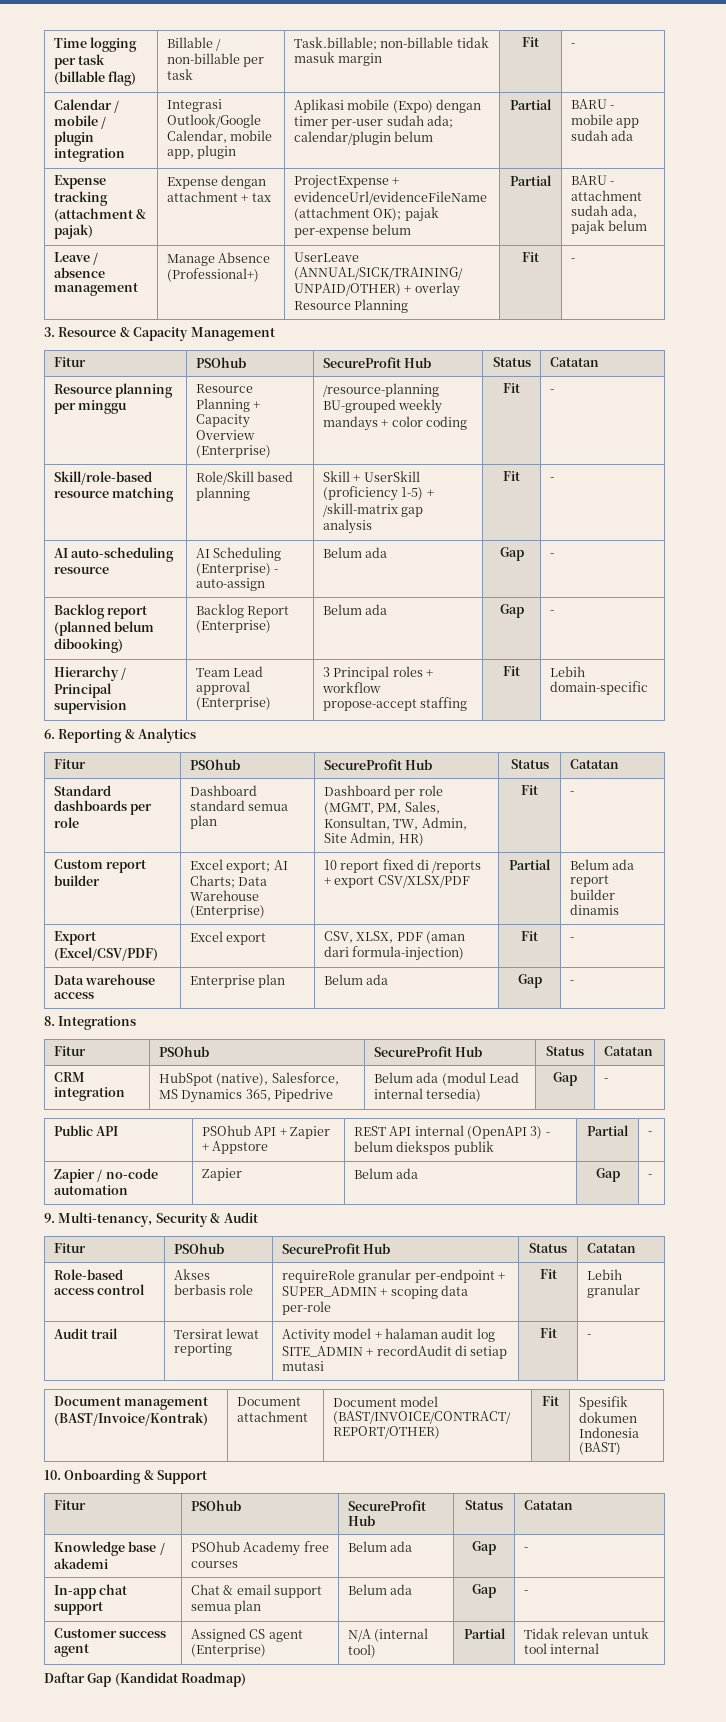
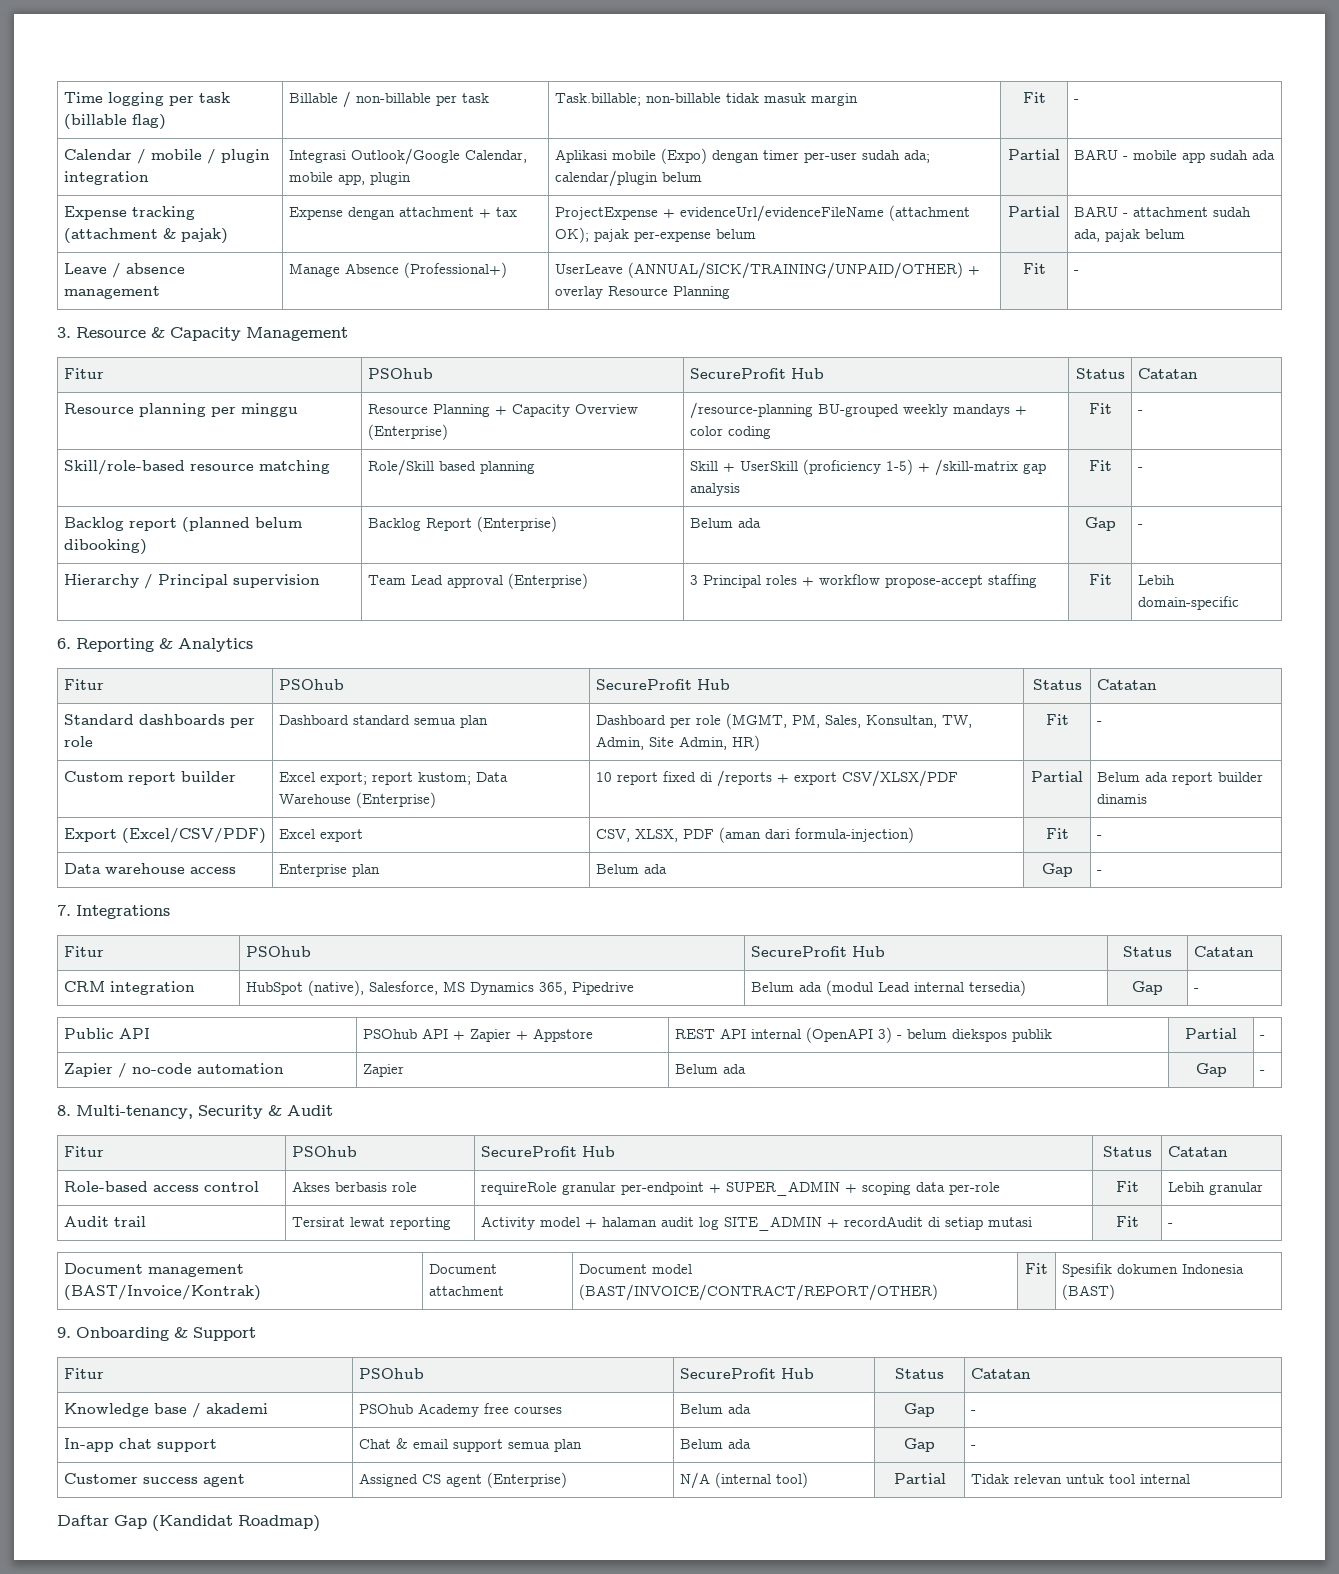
[53,547,175,562] [53,566,109,574] [195,547,282,561] [195,563,279,576] [195,578,265,591] [322,547,388,558] [499,547,524,561] [549,553,554,557] // AI auto-scheduling resource | AI Scheduling (Enterprise) - auto-assign | Belum ada | Gap | - -> (1143, 469) none
[273,860,288,870] [189,875,235,888] AI Charts; -> [371,772,471,785] report kustom;
[44,1016,55,1026] 8. -> [57,905,71,916] 7.
[44,1213,55,1223] 9. -> [57,1105,71,1116] 8.
[44,1470,61,1480] 10. -> [57,1327,71,1338] 9.

